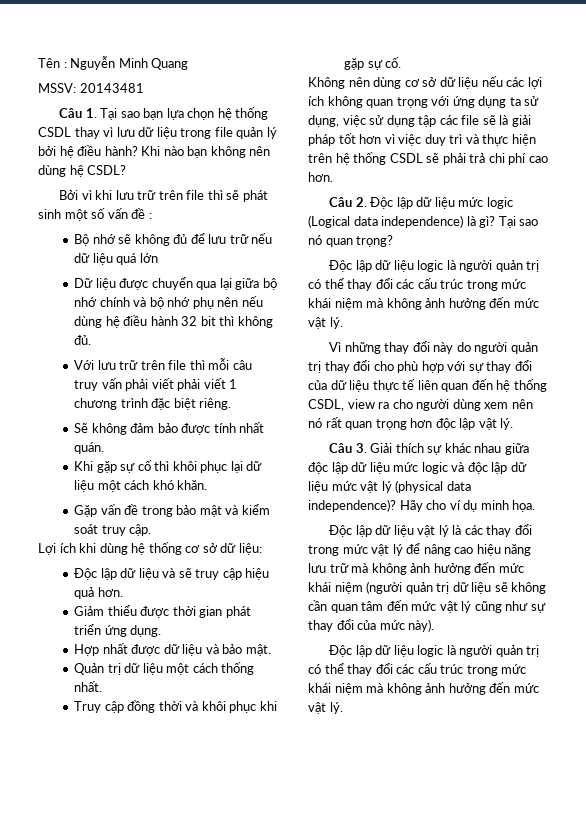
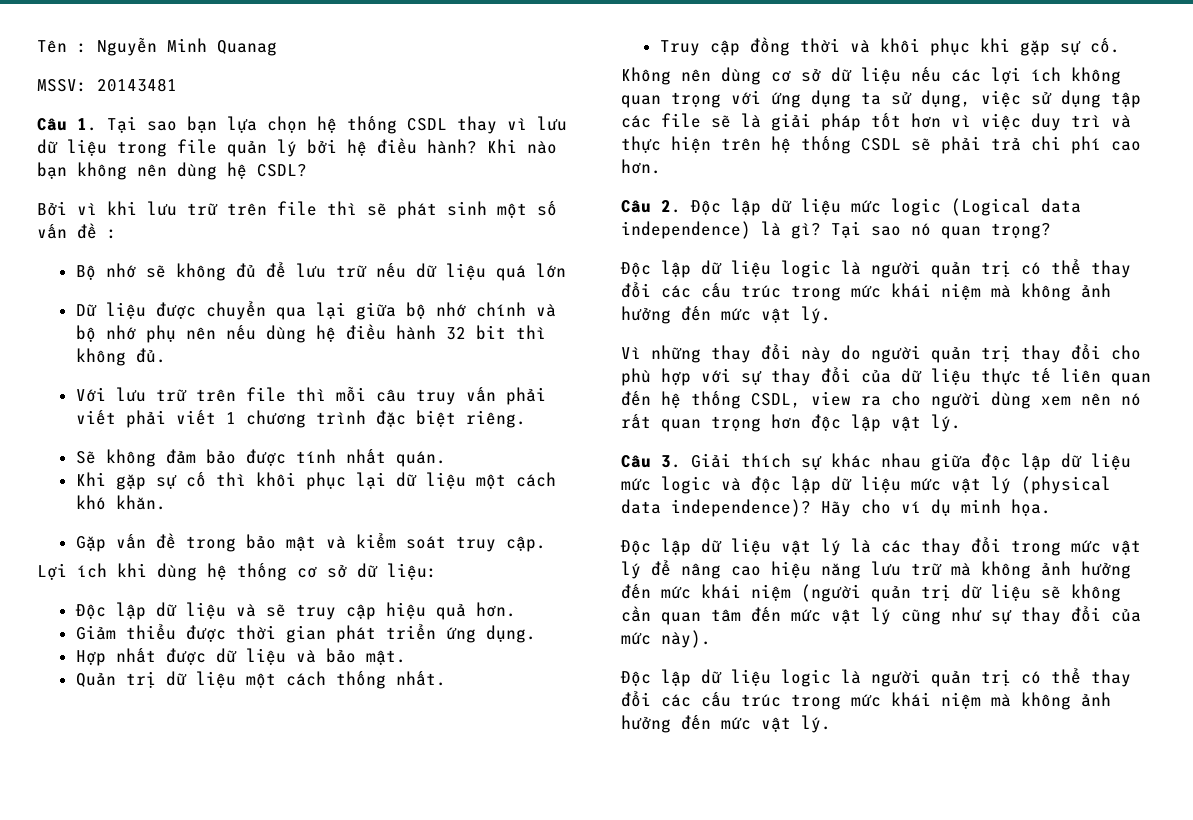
[151,58,189,70] Quang -> [217,40,277,56] Quanag

